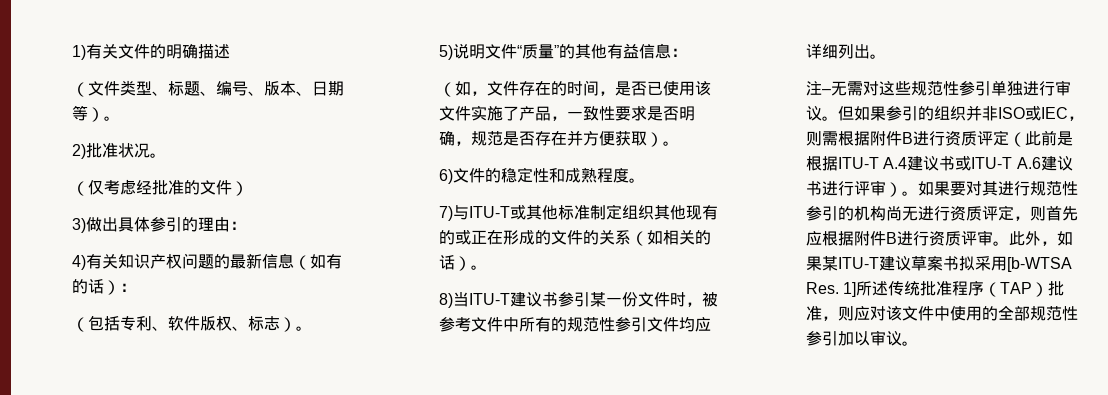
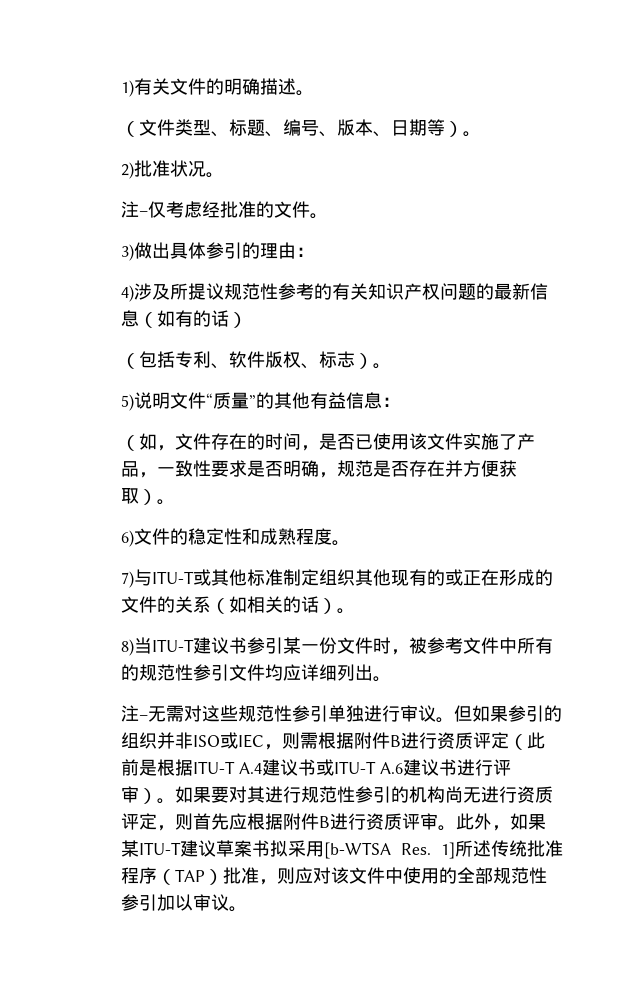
(230, 51) none -> [296,90,315,96] 。
[71,181,88,196] （ -> [121,201,149,218] 注–
[231,181,248,196] ） -> [310,213,329,219] 。
(86, 262) none -> [134,283,333,300] 涉及所提议规范性参考的
[119,283,136,292] ： -> (248, 320) none

